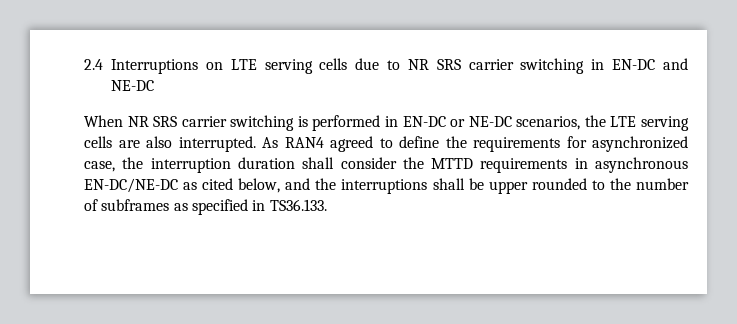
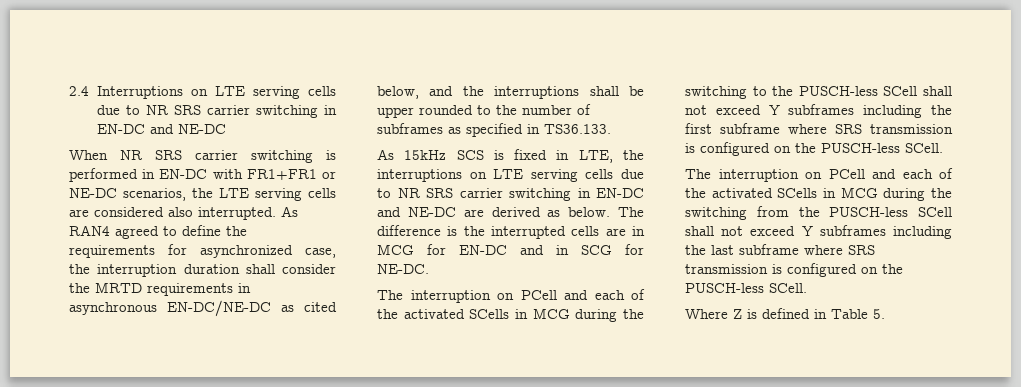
(446, 121) none -> [212,169,317,180] with FR1+FR1
(140, 144) none -> [94,207,164,217] considered
[431,158,474,169] MTTD -> [95,282,142,293] MRTD
(327, 205) none -> [377,149,644,163] [377,169,644,182] [377,188,644,201] [377,207,644,217] [377,225,645,239] [377,244,644,255] [377,264,429,274] [377,289,645,303] [377,308,644,322] [685,86,952,99] [685,104,952,118] [685,123,953,134] [685,142,943,156] [685,168,953,182] [685,187,952,201] [685,206,952,220] [685,225,952,239] [685,244,875,255] [685,263,903,277] [685,283,807,293] [685,308,885,319] // As 15kHz SCS is fixed in LTE, the interruptions on LTE serving cells due to NR SRS carrier switching in EN-DC and NE-DC are derived as below. The difference is the interrupted cells are in MCG for EN-DC and in SCG for NE-DC. // The interruption on PCell and each of the activated SCells in MCG during the switching to the PUSCH-less SCell shall not exceed Y subframes including the first subframe where SRS transmission is configured on the PUSCH-less SCell. // The interruption on PCell and each of the activated SCells in MCG during the switching from the PUSCH-less SCell shall not exceed Y subframes including the last subframe where SRS transmission is configured on the PUSCH-less SCell. // Where Z is defined in Table 5.

